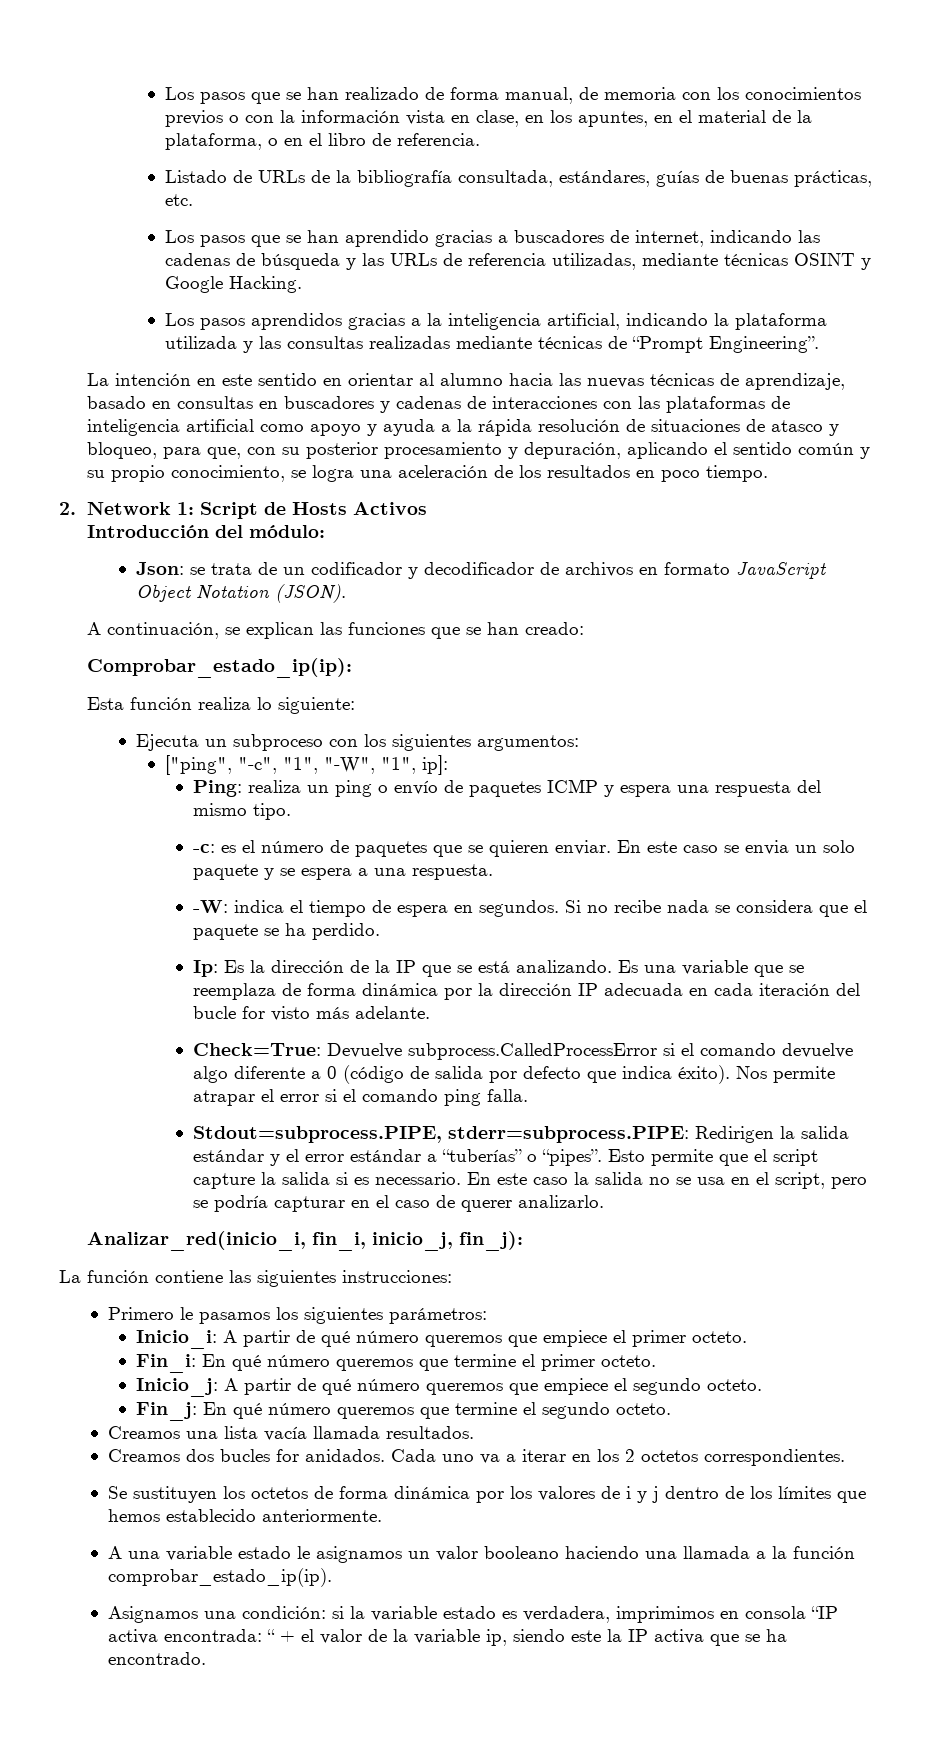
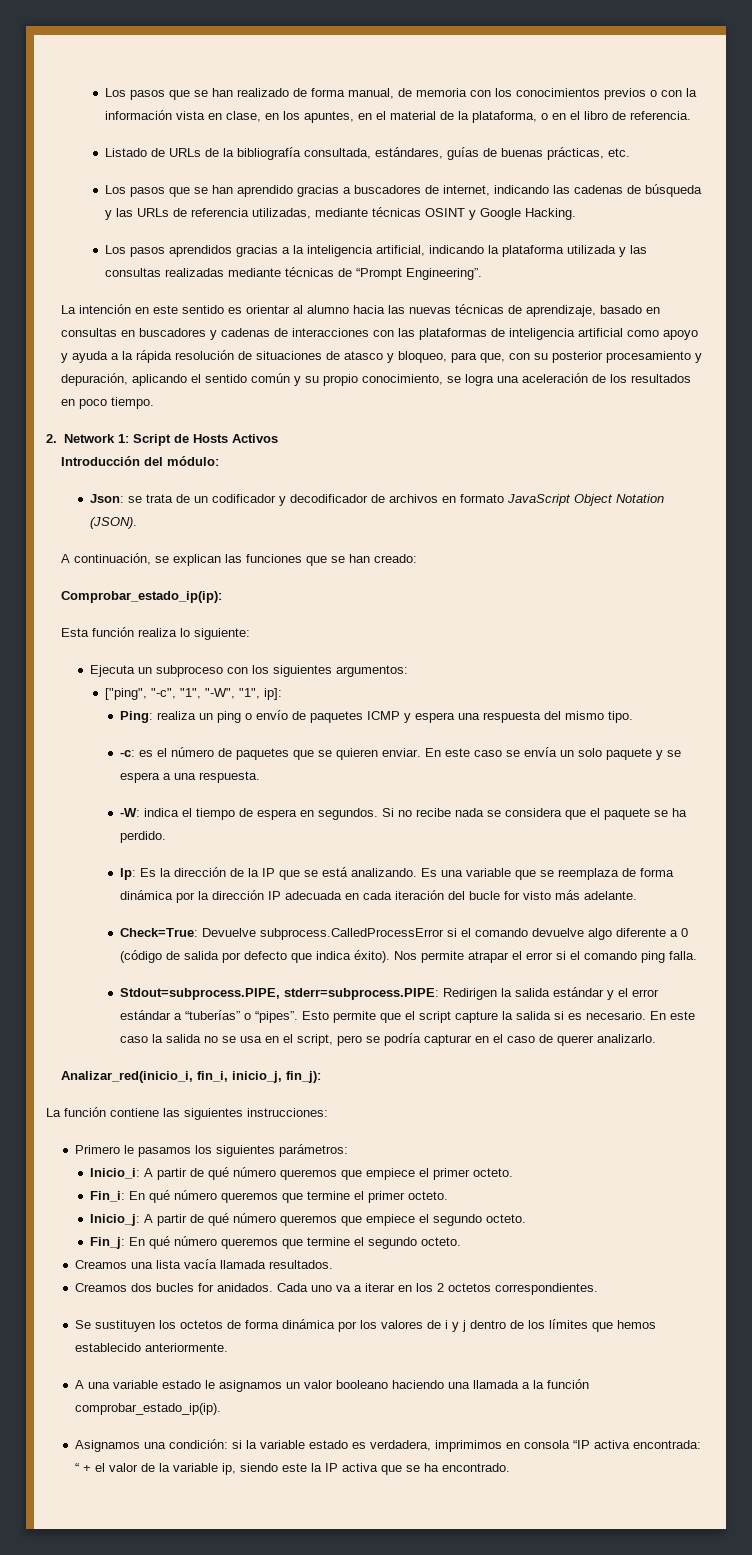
[323,378,343,386] en -> [227,307,242,314] es
[744,840,789,855] envia -> [523,747,557,757] envía
[374,1172,461,1185] necessario. -> [585,1011,646,1020] necesario.

